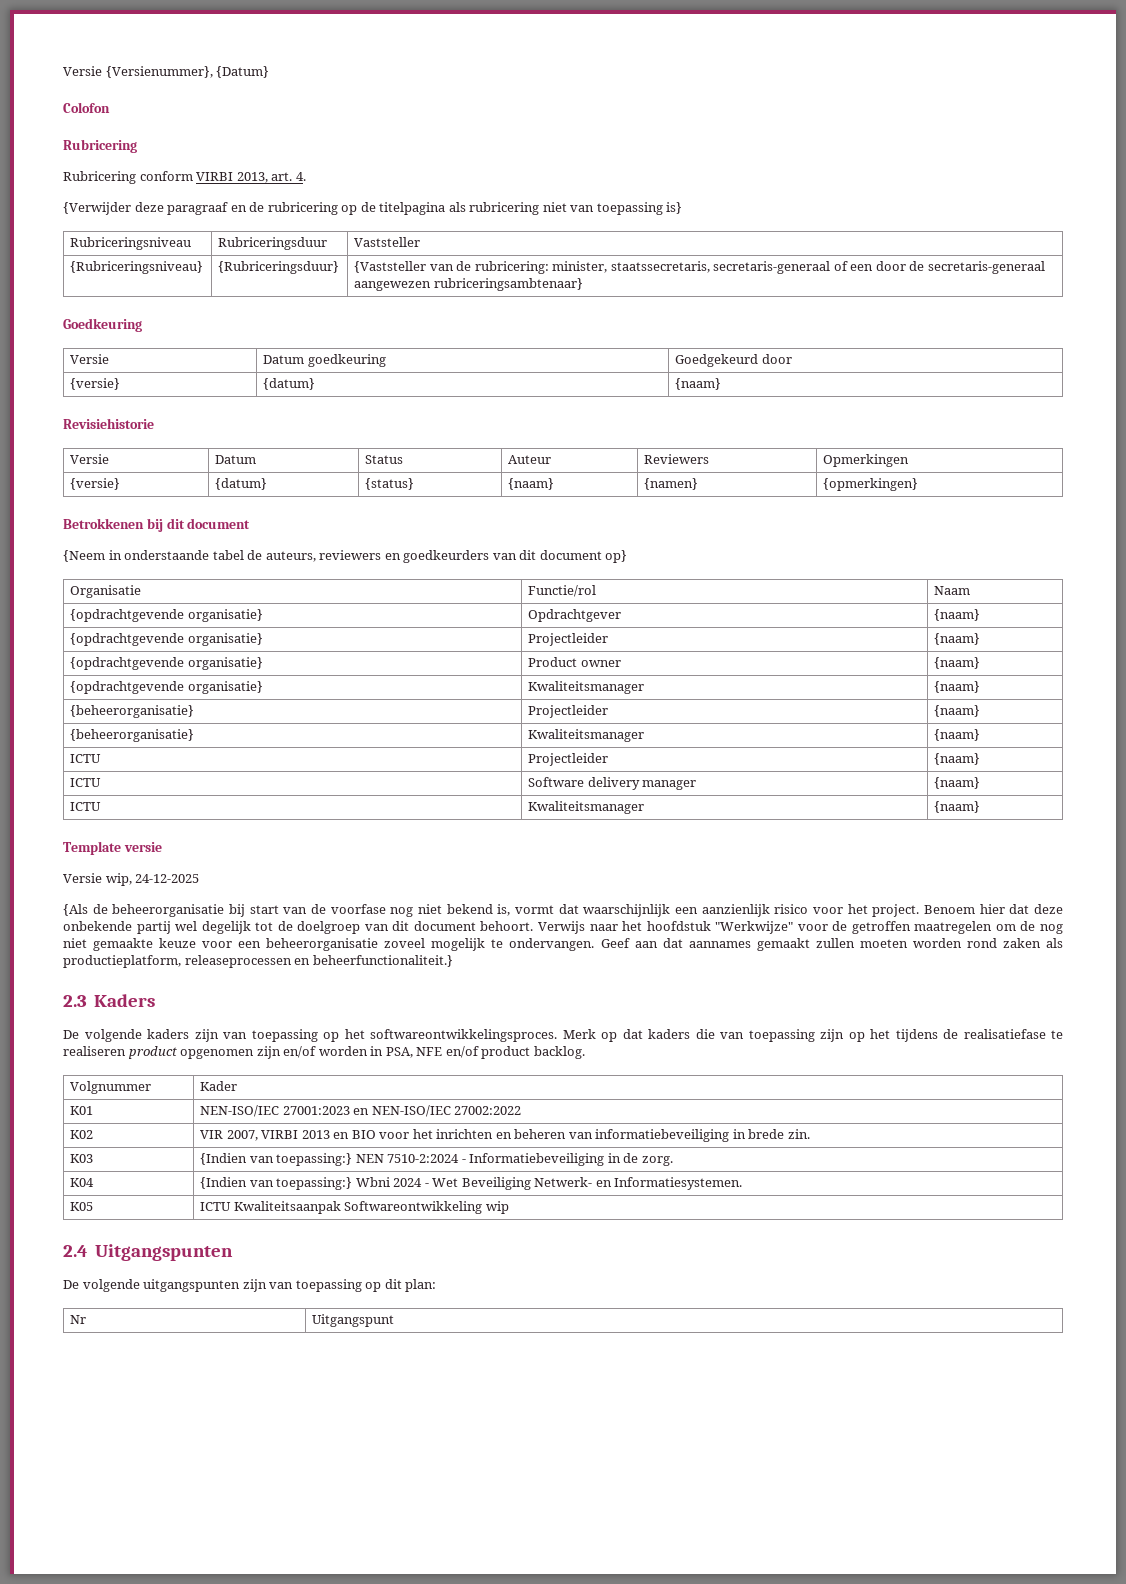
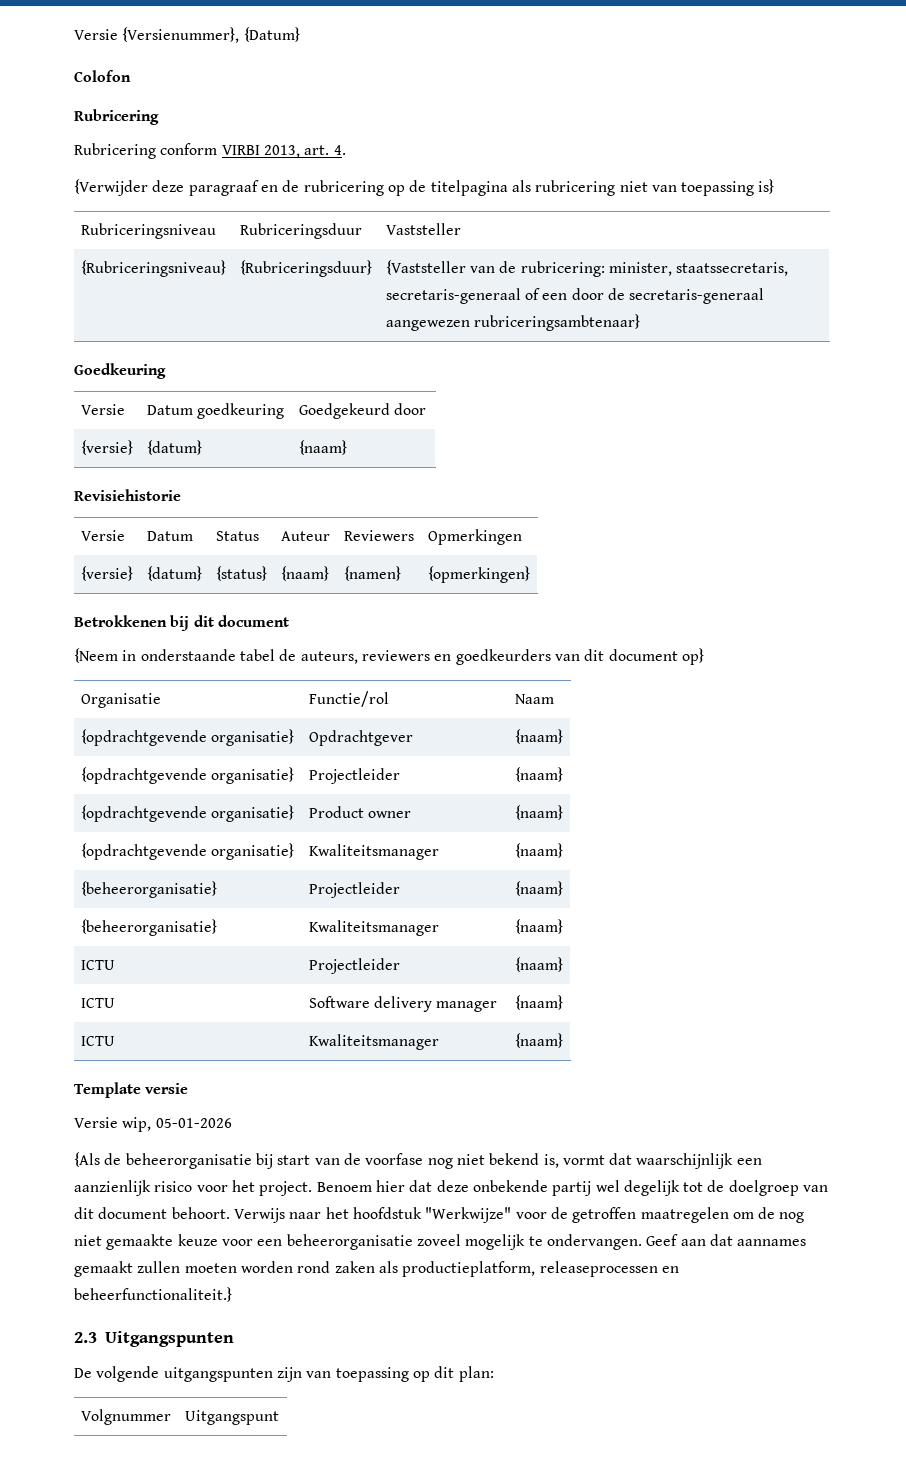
[135,874,200,883] 24-12-2025 -> [155,1118,232,1128] 05-01-2026
[93,994,155,1007] [63,1029,1063,1042] [63,1046,585,1059] [70,1081,152,1094] [200,1081,238,1091] [70,1106,94,1115] [200,1105,522,1117] [70,1130,94,1139] [200,1129,810,1142] [70,1154,94,1163] [200,1153,673,1166] [70,1178,95,1187] [200,1177,743,1190] [70,1202,94,1211] [200,1201,509,1214] [63,1245,88,1257] Kaders // De volgende kaders zijn van toepassing op het softwareontwikkelingsproces. Merk op dat kaders die van toepassing zijn op het tijdens de realisatiefase te realiseren product opgenomen zijn en/of worden in PSA, NFE en/of product backlog. // Volgnummer | Kader // K01 | NEN-ISO/IEC 27001:2023 en NEN-ISO/IEC 27002:2022 // K02 | VIR 2007, VIRBI 2013 en BIO voor het inrichten en beheren van informatiebeveiliging in brede zin. // K03 | {Indien van toepassing:} NEN 7510-2:2024 - Informatiebeveiliging in de zorg. // K04 | {Indien van toepassing:} Wbni 2024 - Wet Beveiliging Netwerk- en Informatiesystemen. // K05 | ICTU Kwaliteitsaanpak Softwareontwikkeling wip // 2.4 -> (97, 1337) none
[70,1315,87,1324] Nr -> [80,1409,171,1425] Volgnummer

